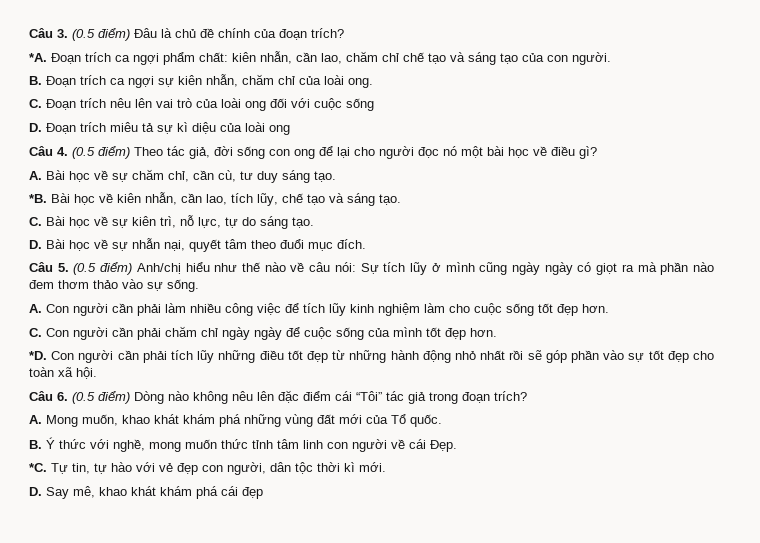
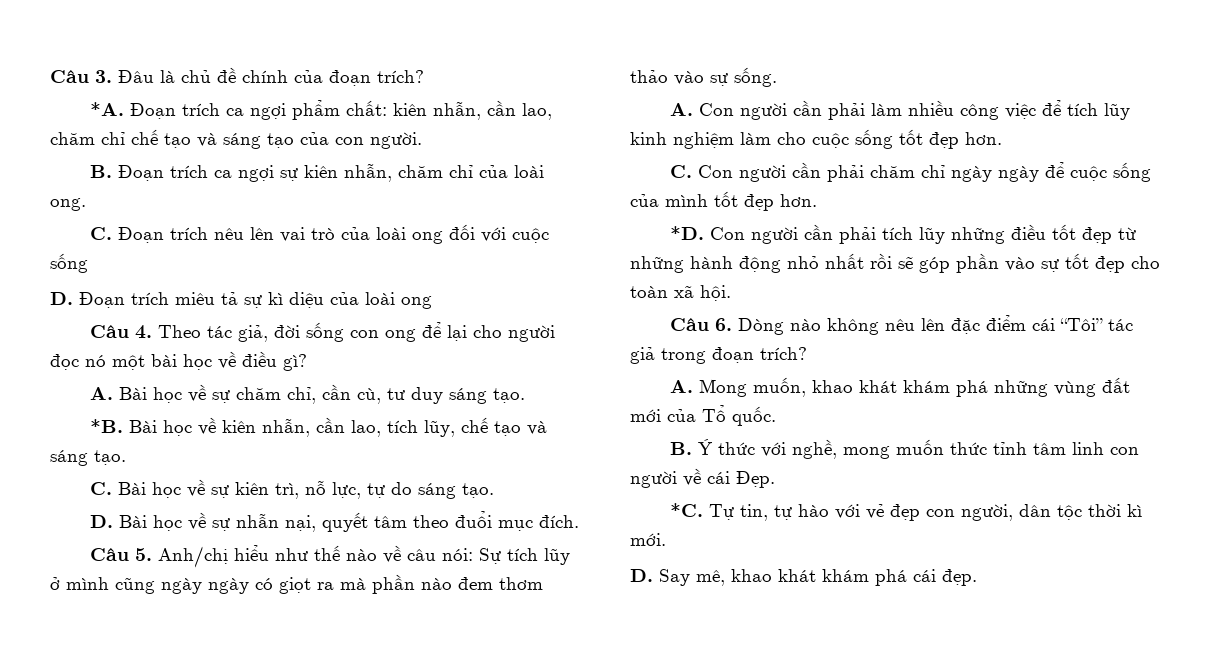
[72,28,130,41] (0.5 điểm) -> (112, 76) none
[72,146,130,159] (0.5 điểm) -> (152, 332) none
[73,262,133,275] (0.5 điểm) -> (152, 554) none
[72,391,130,404] (0.5 điểm) -> (732, 324) none
[242,487,263,499] đẹp -> [942,569,977,586] đẹp.

